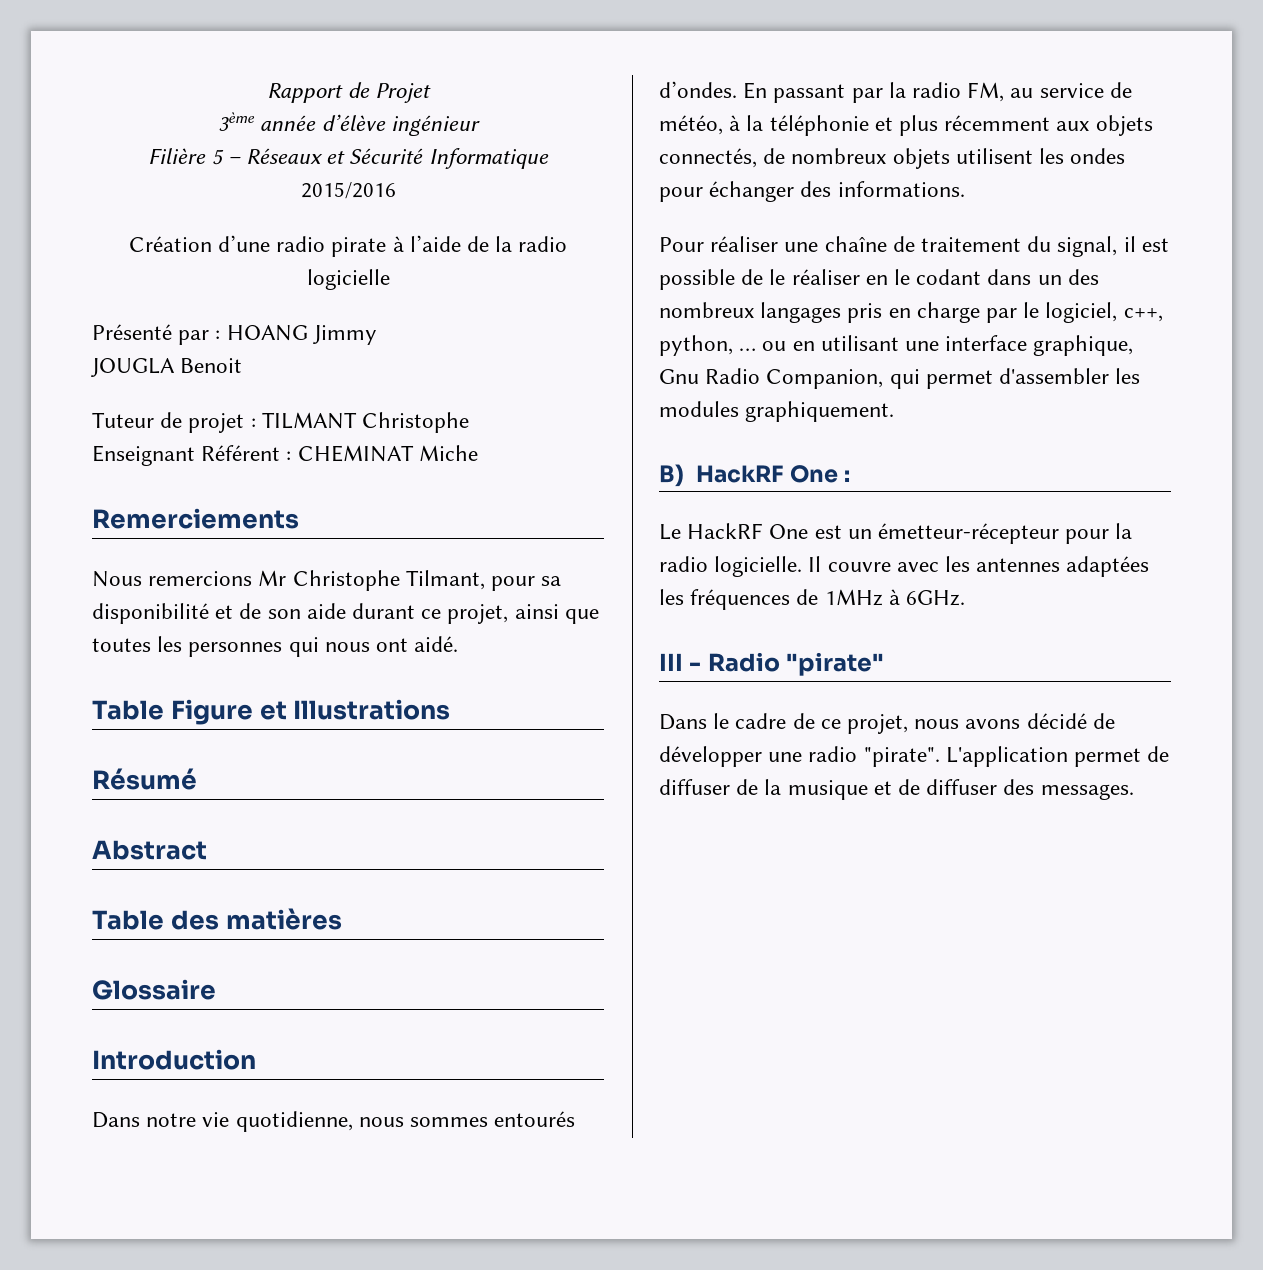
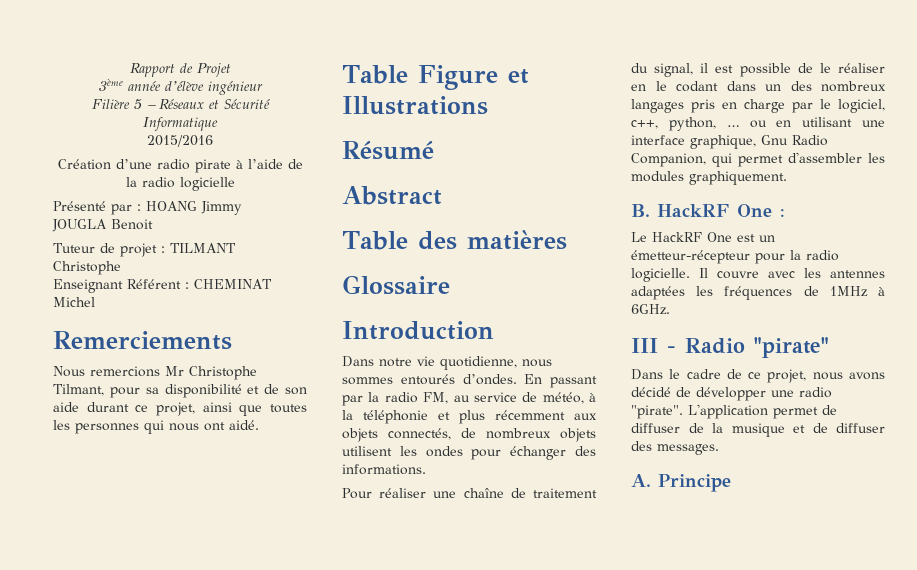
[418,445,478,461] Miche -> [53,297,95,307] Michel
[659,464,684,487] B) -> [631,204,650,217] B.
(1134, 792) none -> [631,474,731,492] // A. Principe

